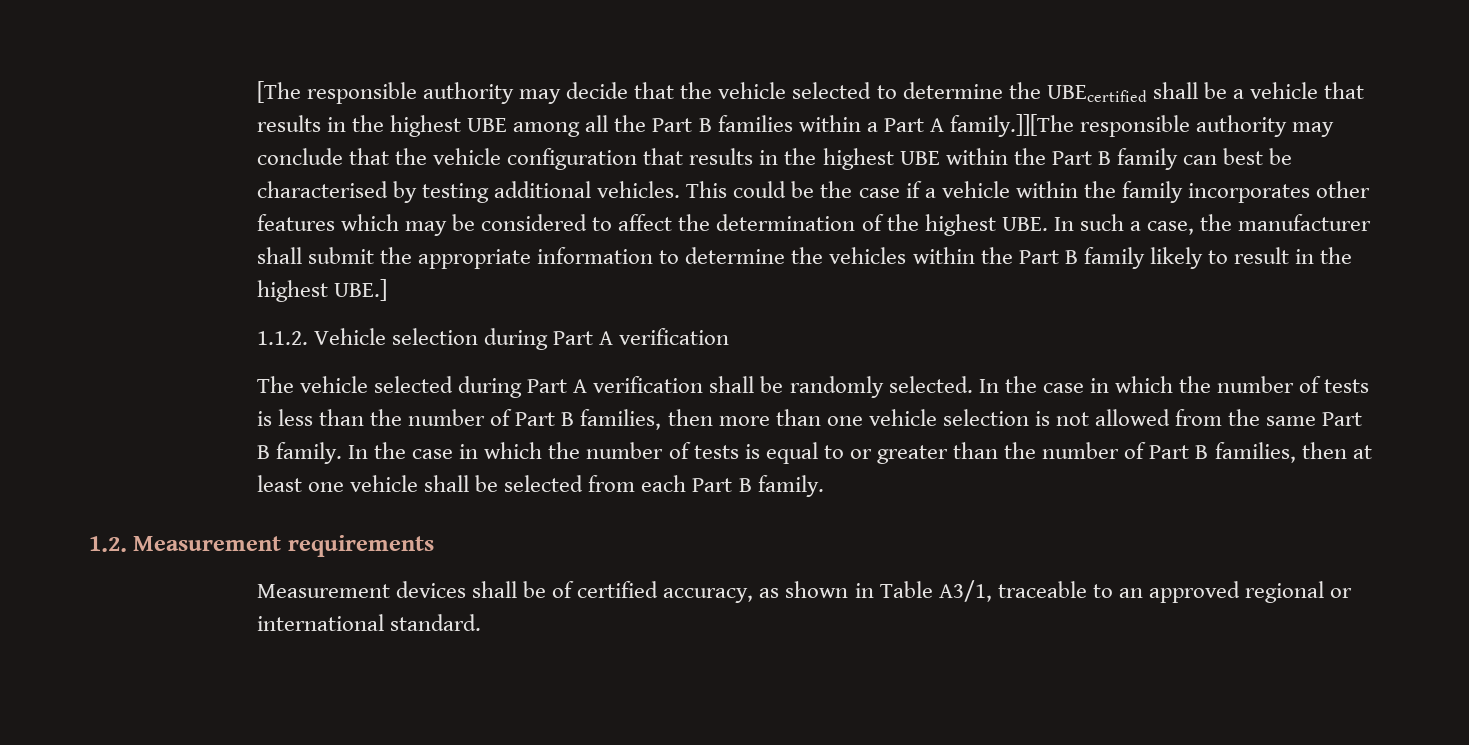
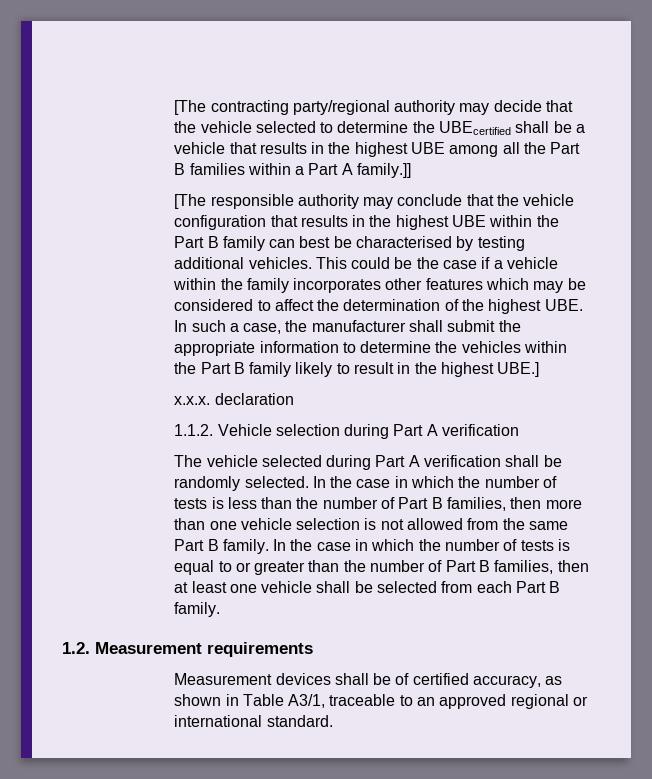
[256,81,417,104] [The responsible -> [174,100,390,115] [The contracting party/regional
[950,114,1075,137] family.]][The -> [357,163,412,178] [174,194,207,209] family.]] // [The
(387, 290) none -> [174,393,294,405] // x.x.x. declaration

